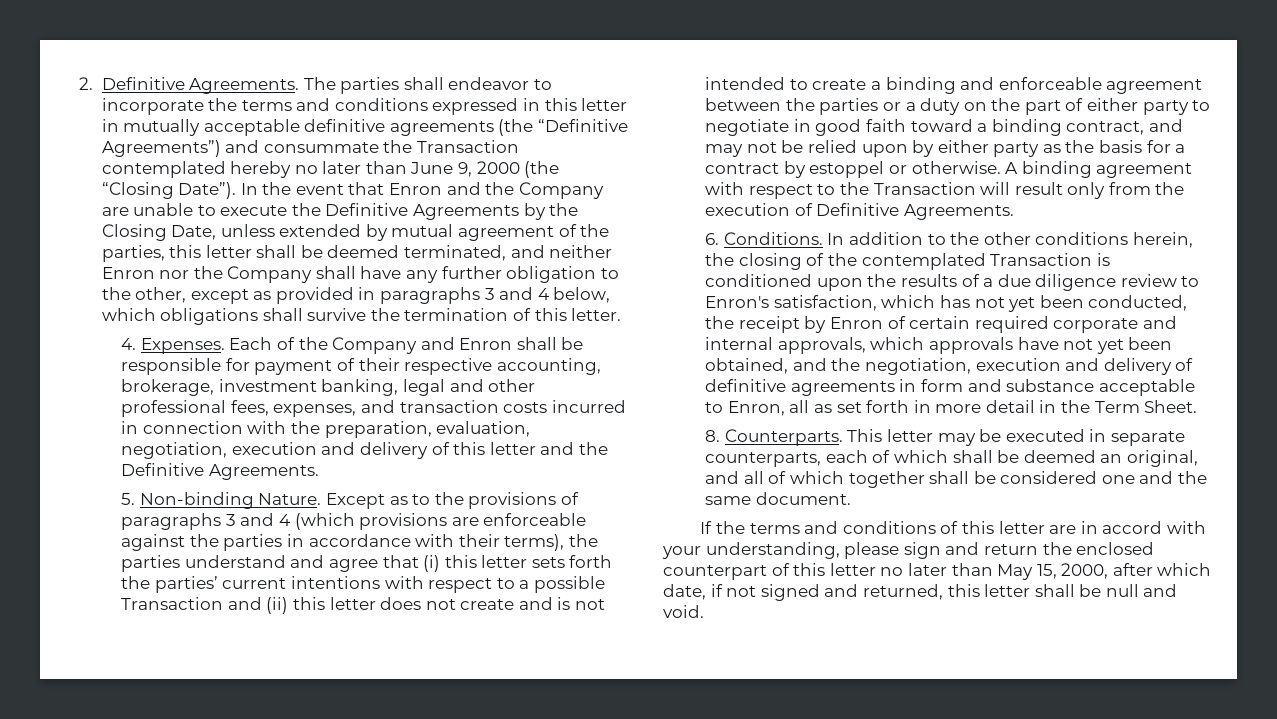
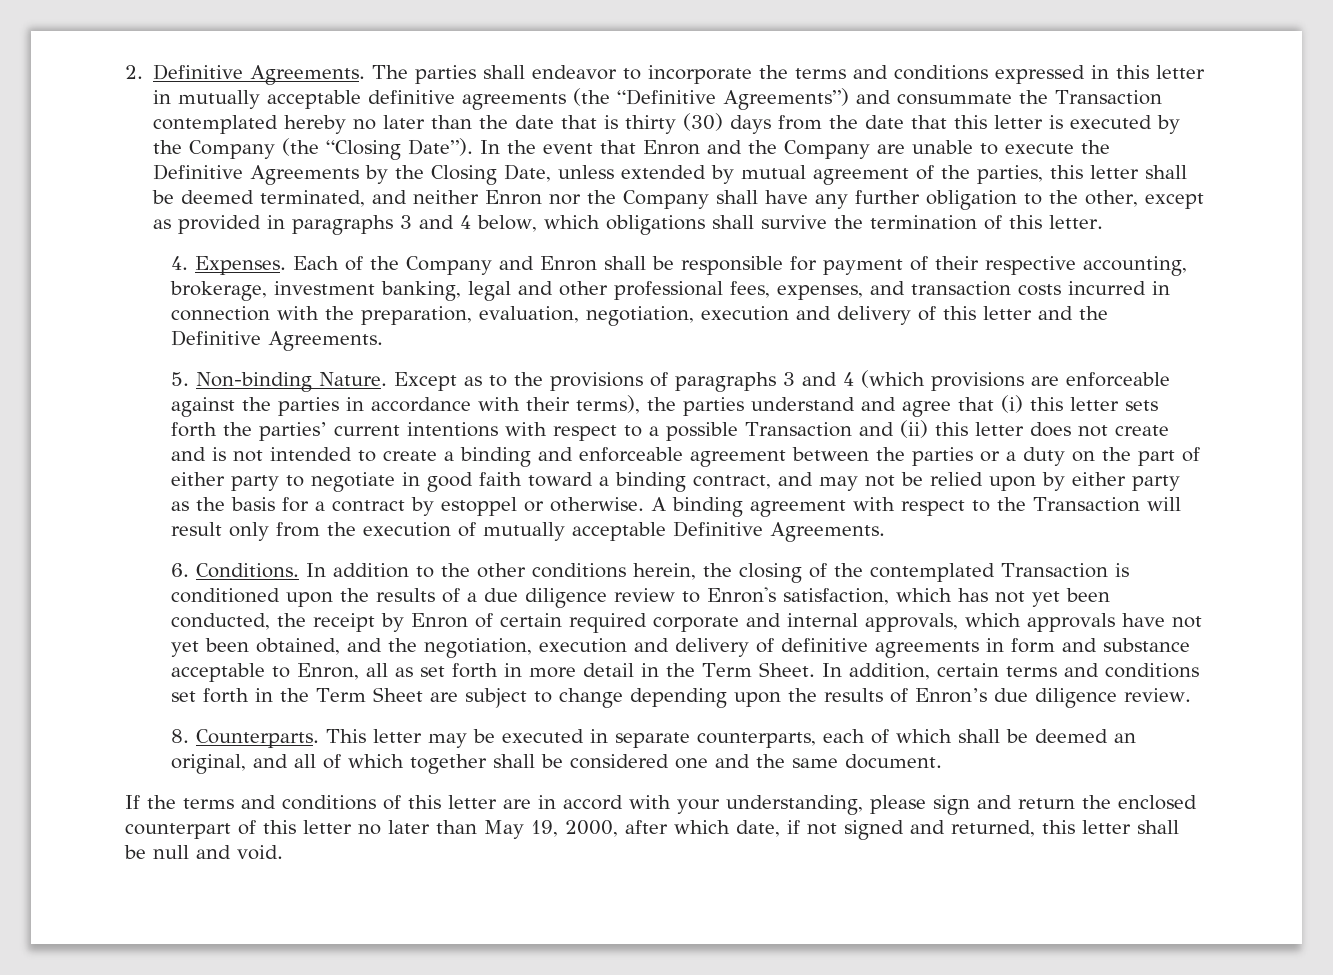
[410,161,520,177] June 9, 2000 -> [479,113,1181,134] [153,140,276,159] the date that is thirty (30) days from the date that this letter is executed by the Company
(813, 209) none -> [483,522,667,541] mutually acceptable
(1198, 406) none -> [822,663,1200,680] [171,687,1192,708] In addition, certain terms and conditions set forth in the Term Sheet are subject to change depending upon the results of Enron’s due diligence review.
[1036,564,1057,579] 15, -> [531,820,558,837] 19,

